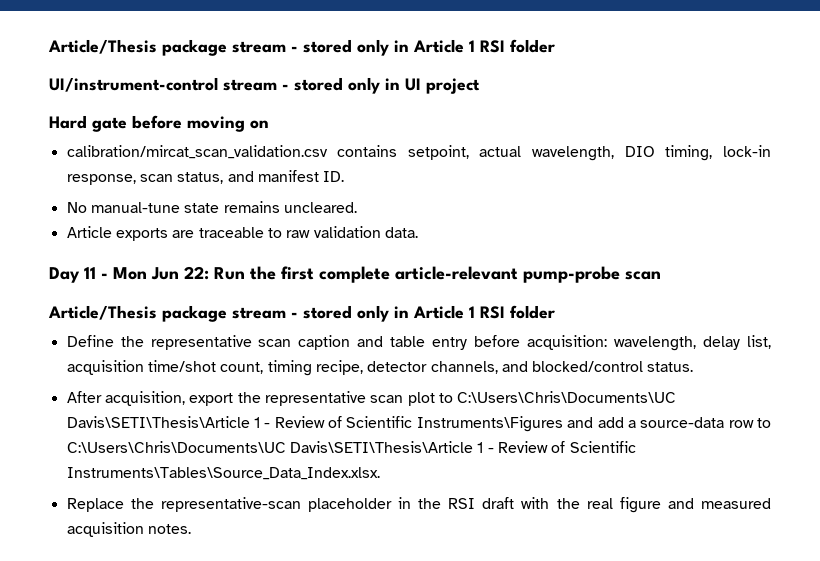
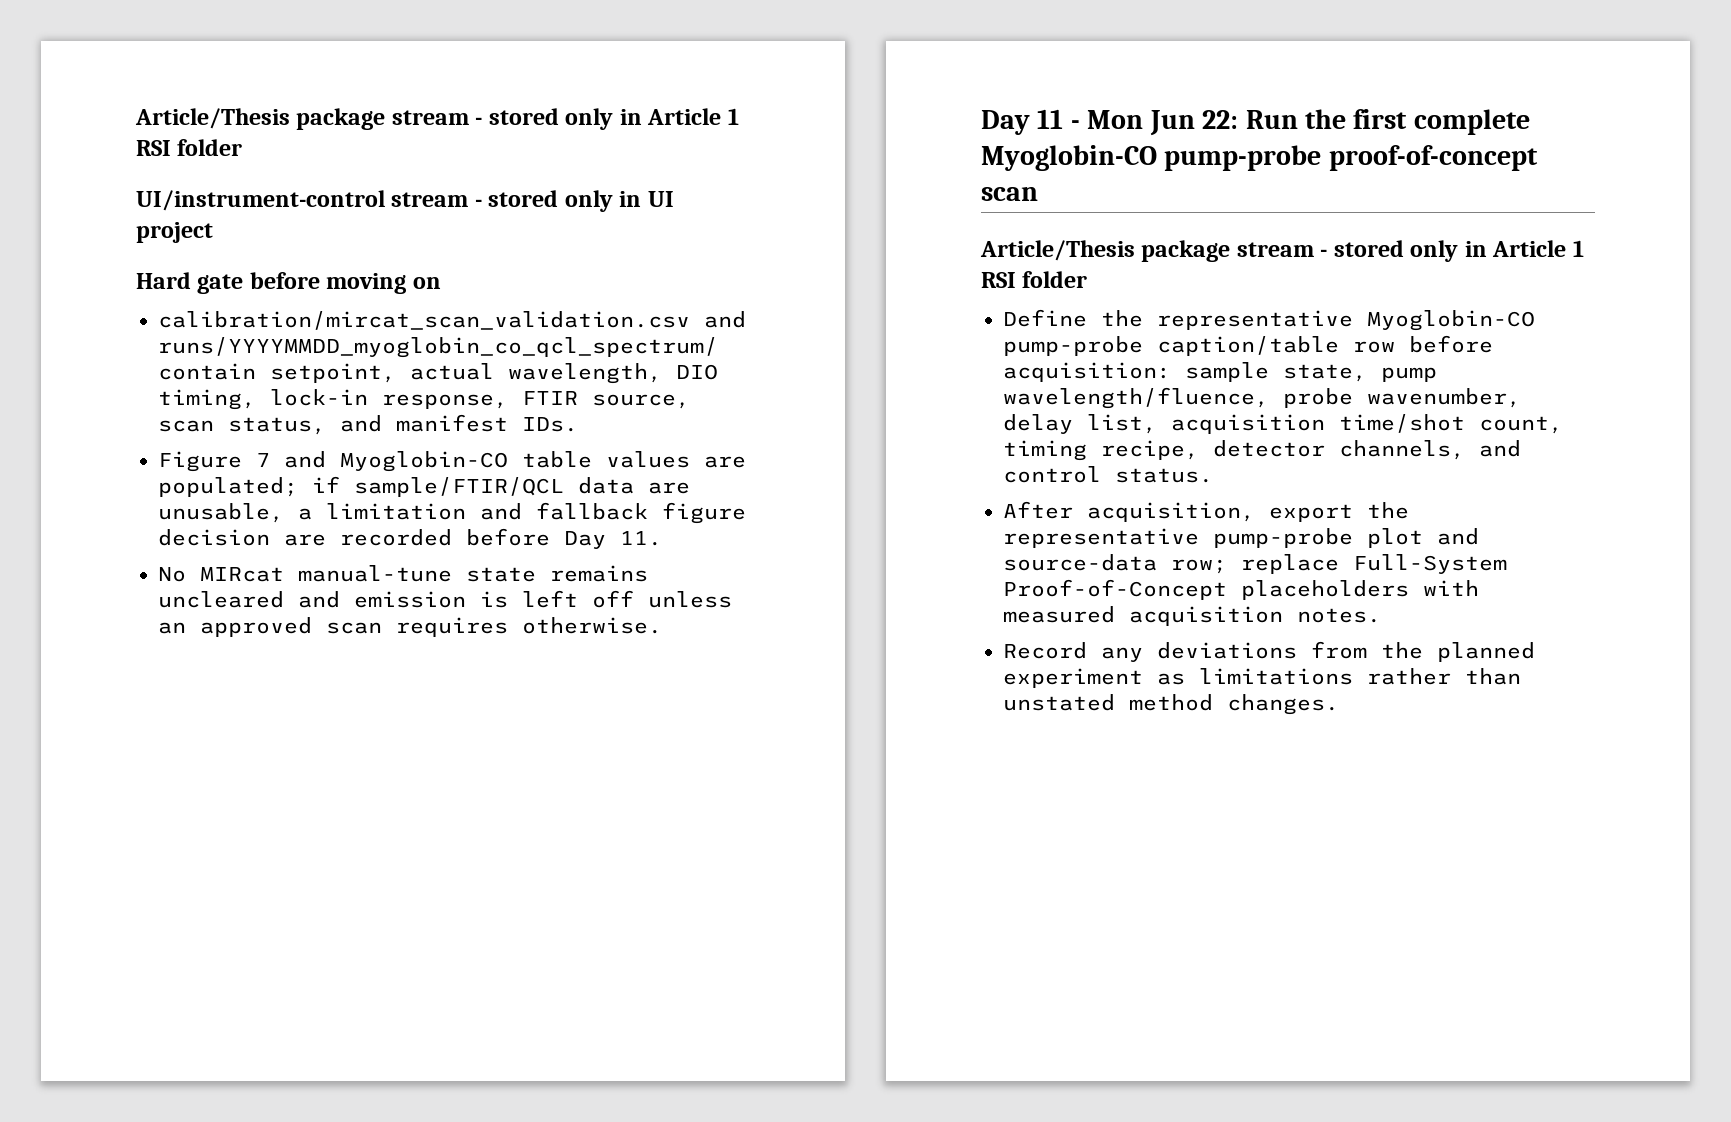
[337,145,398,157] contains -> [704,311,746,328] [158,337,718,358] [158,363,256,380] and runs/YYYYMMDD_myoglobin_co_qcl_spectrum/ contain
(136, 179) none -> [522,391,690,409] FTIR source,
[323,171,345,182] ID. -> [522,417,578,432] [158,451,746,472] [158,476,690,497] [158,502,746,524] [158,528,662,549] IDs. // Figure 7 and Myoglobin-CO table values are populated; if sample/FTIR/QCL data are unusable, a limitation and fallback figure decision are recorded before Day 11.
(87, 207) none -> [200,567,284,582] MIRcat
[283,202,357,213] [66,226,418,241] uncleared. // Article exports are traceable to raw validation data. -> [158,590,732,608] [158,617,662,637] uncleared and emission is left off unless an approved scan requires otherwise.
[395,266,620,283] article-relevant pump-probe -> [981,145,1538,171] Myoglobin-CO pump-probe proof-of-concept
[258,335,697,351] scan caption and table entry before acquisition: wavelength, -> [1367,310,1535,331] [1003,335,1493,356] [1003,362,1437,382] [1003,387,1521,409] Myoglobin-CO pump-probe caption/table row before acquisition: sample state, pump wavelength/fluence, probe wavenumber,
[532,361,644,372] blocked/control -> [1003,466,1101,483] control
[370,391,677,406] [66,416,772,432] [66,441,636,453] [66,467,380,480] [66,497,772,513] [66,522,191,537] scan plot to C:\Users\Chris\Documents\UC Davis\SETI\Thesis\Article 1 - Review of Scientific Instruments\Figures and add a source-data row to C:\Users\Chris\Documents\UC Davis\SETI\Thesis\Article 1 - Review of Scientific Instruments\Tables\Source_Data_Index.xlsx. // Replace the representative-scan placeholder in the RSI draft with the real figure and measured acquisition notes. -> [1213,528,1479,548] [1003,554,1507,574] [1003,579,1479,600] [1003,606,1381,626] [1003,641,1535,662] [1003,668,1521,688] [1003,694,1339,715] pump-probe plot and source-data row; replace Full-System Proof-of-Concept placeholders with measured acquisition notes. // Record any deviations from the planned experiment as limitations rather than unstated method changes.

